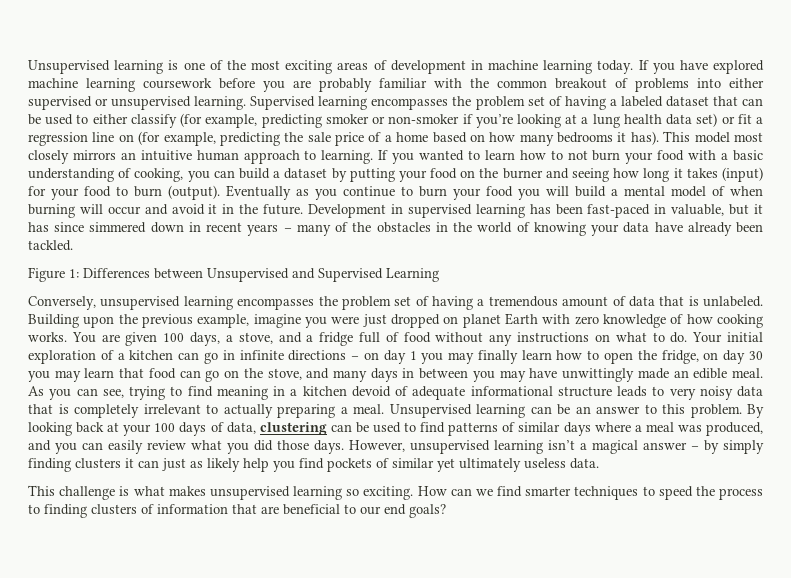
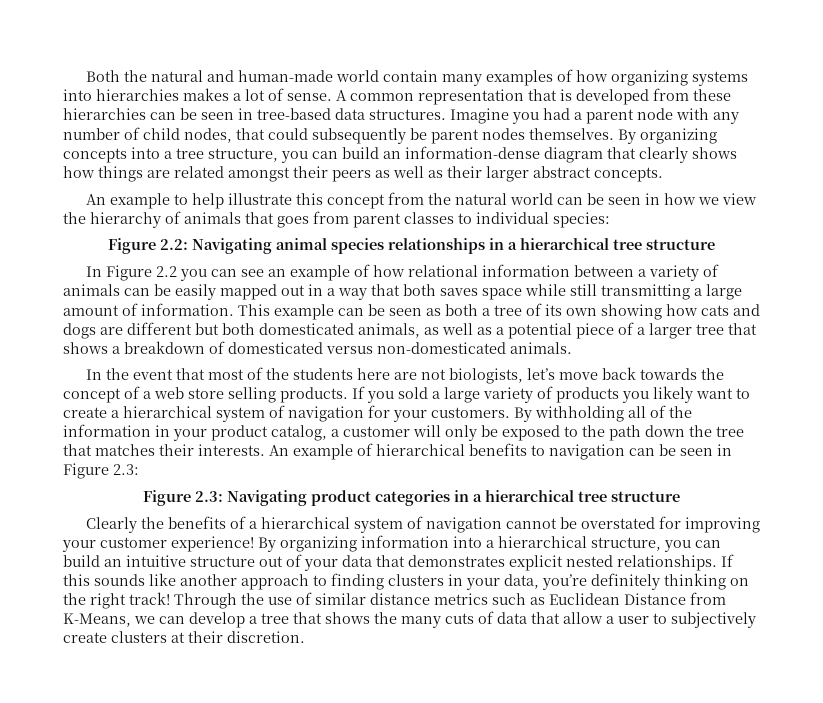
[28,60,764,74] [28,78,764,92] [28,96,763,110] [28,113,764,128] [28,131,764,146] [28,150,764,164] [28,167,763,182] [28,185,763,200] [28,204,764,218] [28,222,763,236] [28,240,73,251] [28,267,439,282] [28,296,763,310] [28,313,764,328] [28,332,764,346] [28,350,763,364] [28,368,764,382] [28,386,763,400] [28,404,764,418] [28,422,763,436] [28,440,764,454] [28,458,599,472] [28,485,763,500] [28,504,446,518] Unsupervised learning is one of the most exciting areas of development in machine learning today. If you have explored machine learning coursework before you are probably familiar with the common breakout of problems into either supervised or unsupervised learning. Supervised learning encompasses the problem set of having a labeled dataset that can be used to either classify (for example, predicting smoker or non-smoker if you’re looking at a lung health data set) or fit a regression line on (for example, predicting the sale price of a home based on how many bedrooms it has). This model most closely mirrors an intuitive human approach to learning. If you wanted to learn how to not burn your food with a basic understanding of cooking, you can build a dataset by putting your food on the burner and seeing how long it takes (input) for your food to burn (output). Eventually as you continue to burn your food you will build a mental model of when burning will occur and avoid it in the future. Development in supervised learning has been fast-paced in valuable, but it has since simmered down in recent years – many of the obstacles in the world of knowing your data have already been tackled. // Figure 1: Differences between Unsupervised and Supervised Learning // Conversely, unsupervised learning encompasses the problem set of having a tremendous amount of data that is unlabeled. Building upon the previous example, imagine you were just dropped on planet Earth with zero knowledge of how cooking works. You are given 100 days, a stove, and a fridge full of food without any instructions on what to do. Your initial exploration of a kitchen can go in infinite directions – on day 1 you may finally learn how to open the fridge, on day 30 you may learn that food can go on the stove, and many days in between you may have unwittingly made an edible meal. As you can see, trying to find meaning in a kitchen devoid of adequate informational structure leads to very noisy data that is completely irrelevant to actually preparing a meal. Unsupervised learning can be an answer to this problem. By looking back at your 100 days of data, clustering can be used to find patterns of similar days where a meal was produced, and you can easily review what you did those days. However, unsupervised learning isn’t a magical answer – by simply finding clusters it can just as likely help you find pockets of similar yet ultimately useless data. // This challenge is what makes unsupervised learning so exciting. How can we find smarter techniques to speed the process to finding clusters of information that are beneficial to our end goals? -> [85,69,748,86] [63,88,731,105] [63,108,739,124] [63,127,717,144] [63,146,737,163] [63,166,663,182] [85,192,757,209] [63,211,610,228] [108,238,715,254] [85,264,719,281] [63,284,742,300] [63,303,760,320] [63,322,757,339] [63,341,572,354] [85,367,724,384] [63,386,750,403] [63,405,692,422] [63,424,744,441] [63,443,732,460] [63,463,139,479] [143,490,680,506] [85,516,760,533] [62,535,721,552] [63,554,734,571] [63,573,749,590] [63,592,726,609] [63,611,756,628] [63,631,305,643] Both the natural and human-made world contain many examples of how organizing systems into hierarchies makes a lot of sense. A common representation that is developed from these hierarchies can be seen in tree-based data structures. Imagine you had a parent node with any number of child nodes, that could subsequently be parent nodes themselves. By organizing concepts into a tree structure, you can build an information-dense diagram that clearly shows how things are related amongst their peers as well as their larger abstract concepts. // An example to help illustrate this concept from the natural world can be seen in how we view the hierarchy of animals that goes from parent classes to individual species: // Figure 2.2: Navigating animal species relationships in a hierarchical tree structure // In Figure 2.2 you can see an example of how relational information between a variety of animals can be easily mapped out in a way that both saves space while still transmitting a large amount of information. This example can be seen as both a tree of its own showing how cats and dogs are different but both domesticated animals, as well as a potential piece of a larger tree that shows a breakdown of domesticated versus non-domesticated animals. // In the event that most of the students here are not biologists, let’s move back towards the concept of a web store selling products. If you sold a large variety of products you likely want to create a hierarchical system of navigation for your customers. By withholding all of the information in your product catalog, a customer will only be exposed to the path down the tree that matches their interests. An example of hierarchical benefits to navigation can be seen in Figure 2.3: // Figure 2.3: Navigating product categories in a hierarchical tree structure // Clearly the benefits of a hierarchical system of navigation cannot be overstated for improving your customer experience! By organizing information into a hierarchical structure, you can build an intuitive structure out of your data that demonstrates explicit nested relationships. If this sounds like another approach to finding clusters in your data, you’re definitely thinking on the right track! Through the use of similar distance metrics such as Euclidean Distance from K-Means, we can develop a tree that shows the many cuts of data that allow a user to subjectively create clusters at their discretion.

